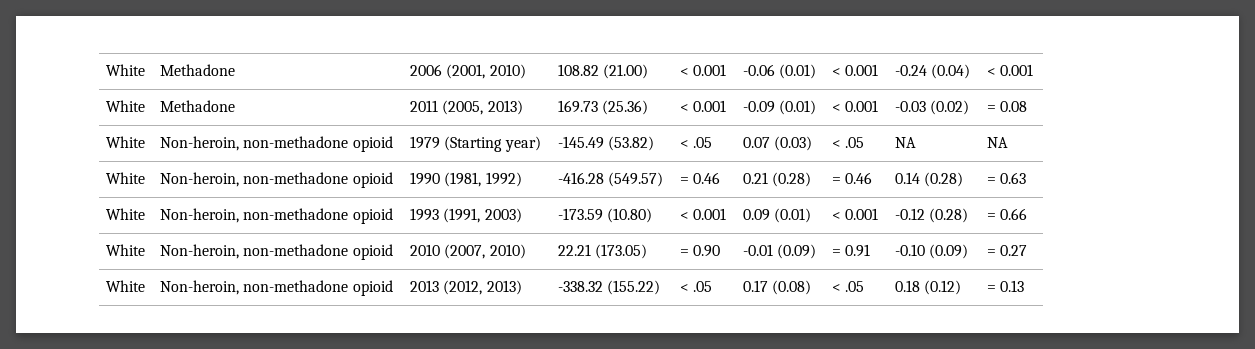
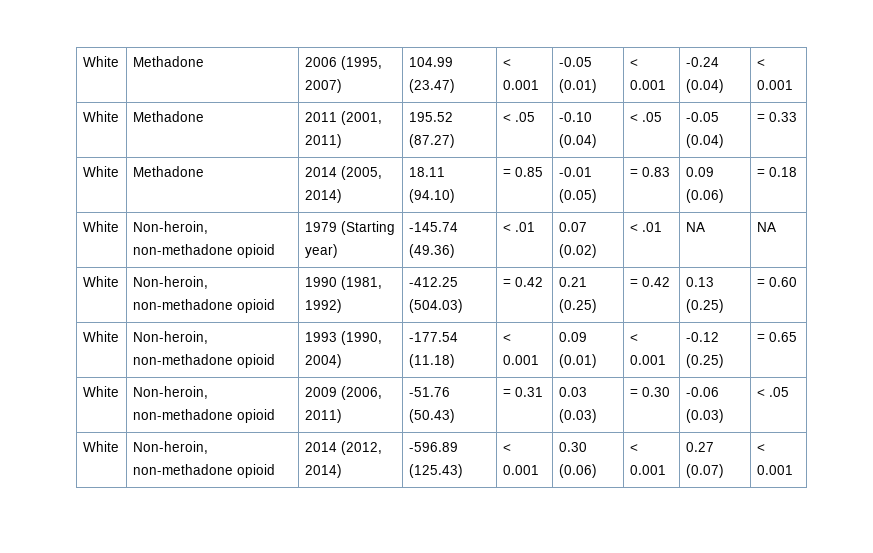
[446,64,526,79] [558,64,649,79] [680,64,727,76] [743,64,776,76] (2001, 2010) | 108.82 (21.00) | < 0.001 | -0.06 -> [340,56,382,70] [304,79,342,93] [408,57,453,67] [408,79,455,93] [502,59,511,67] [502,80,539,90] [558,57,592,67] (1995, 2007) | 104.99 (23.47) | < 0.001 | -0.05
[442,100,523,115] [558,100,649,115] [680,100,727,112] [743,100,817,115] [832,100,879,112] [895,100,970,115] [987,101,1028,112] (2005, 2013) | 169.73 (25.36) | < 0.001 | -0.09 (0.01) | < 0.001 | -0.03 (0.02) | = 0.08 -> [340,111,382,125] [304,134,342,148] [408,112,453,122] [408,134,455,148] [502,112,535,122] [558,112,592,122] [558,134,597,148] [629,112,662,122] [685,112,719,122] [685,134,724,148] [756,112,797,122] [82,166,119,177] [132,166,204,177] [304,166,382,180] [304,189,342,203] [408,167,445,177] [408,189,455,203] [502,167,543,177] [558,167,592,177] [558,189,597,203] [629,167,670,177] [685,167,714,177] [685,189,724,203] [756,167,797,177] (2001, 2011) | 195.52 (87.27) | < .05 | -0.10 (0.04) | < .05 | -0.05 (0.04) | = 0.33 // White | Methadone | 2014 (2005, 2014) | 18.11 (94.10) | = 0.85 | -0.01 (0.05) | = 0.83 | 0.09 (0.06) | = 0.18
[558,136,655,151] [680,137,713,148] -145.49 (53.82) | < .05 -> [408,222,458,232] [408,244,455,258] [502,222,535,232] -145.74 (49.36) | < .01
[774,136,813,151] [832,137,865,148] (0.03) | < .05 -> [558,244,597,258] [629,222,662,232] (0.02) | < .01
[558,172,664,187] [680,172,721,184] -416.28 (549.57) | = 0.46 -> [408,277,458,287] [408,299,463,313] [502,277,543,287] -412.25 (504.03) | = 0.42
[772,172,812,187] [832,172,873,184] [895,172,964,187] [987,172,1027,184] (0.28) | = 0.46 | 0.14 (0.28) | = 0.63 -> [558,299,597,313] [629,277,670,287] [685,277,714,287] [685,299,724,313] [756,277,797,287] (0.25) | = 0.42 | 0.13 (0.25) | = 0.60
[443,208,522,223] [558,208,653,223] (1991, 2003) | -173.59 (10.80) -> [340,331,382,345] [304,354,342,368] [408,332,458,342] [408,354,455,368] (1990, 2004) | -177.54 (11.18)
[929,208,969,223] [987,208,1028,220] [106,244,146,256] [160,244,393,260] [410,244,526,259] [558,244,648,259] [680,245,721,257] [743,244,817,259] [832,244,871,257] [895,244,969,259] [987,245,1028,256] [106,280,146,292] [160,280,393,296] [410,280,522,295] [558,280,661,295] [680,281,713,292] [743,280,812,295] [832,281,865,292] [895,280,962,295] [987,280,1025,292] (0.28) | = 0.66 // White | Non-heroin, non-methadone opioid | 2010 (2007, 2010) | 22.21 (173.05) | = 0.90 | -0.01 (0.09) | = 0.91 | -0.10 (0.09) | = 0.27 // White | Non-heroin, non-methadone opioid | 2013 (2012, 2013) | -338.32 (155.22) | < .05 | 0.17 (0.08) | < .05 | 0.18 (0.12) | = 0.13 -> [685,354,724,368] [756,332,797,342] [82,386,119,397] [132,386,208,399] [132,409,275,423] [304,386,382,400] [304,409,342,423] [408,387,450,397] [408,409,455,423] [502,387,543,397] [558,387,587,397] [558,409,597,423] [629,387,670,397] [685,387,719,397] [685,409,724,423] [756,387,789,397] [82,441,119,452] [132,441,208,454] [132,464,275,478] [304,441,382,455] [304,464,342,478] [408,442,458,452] [408,464,463,478] [502,444,511,452] [502,465,539,475] [558,442,587,452] [558,464,597,478] [629,444,638,452] [629,465,666,475] [685,442,714,452] [685,464,724,478] [756,444,765,452] [756,465,793,475] (0.25) | = 0.65 // White | Non-heroin, non-methadone opioid | 2009 (2006, 2011) | -51.76 (50.43) | = 0.31 | 0.03 (0.03) | = 0.30 | -0.06 (0.03) | < .05 // White | Non-heroin, non-methadone opioid | 2014 (2012, 2014) | -596.89 (125.43) | < 0.001 | 0.30 (0.06) | < 0.001 | 0.27 (0.07) | < 0.001

